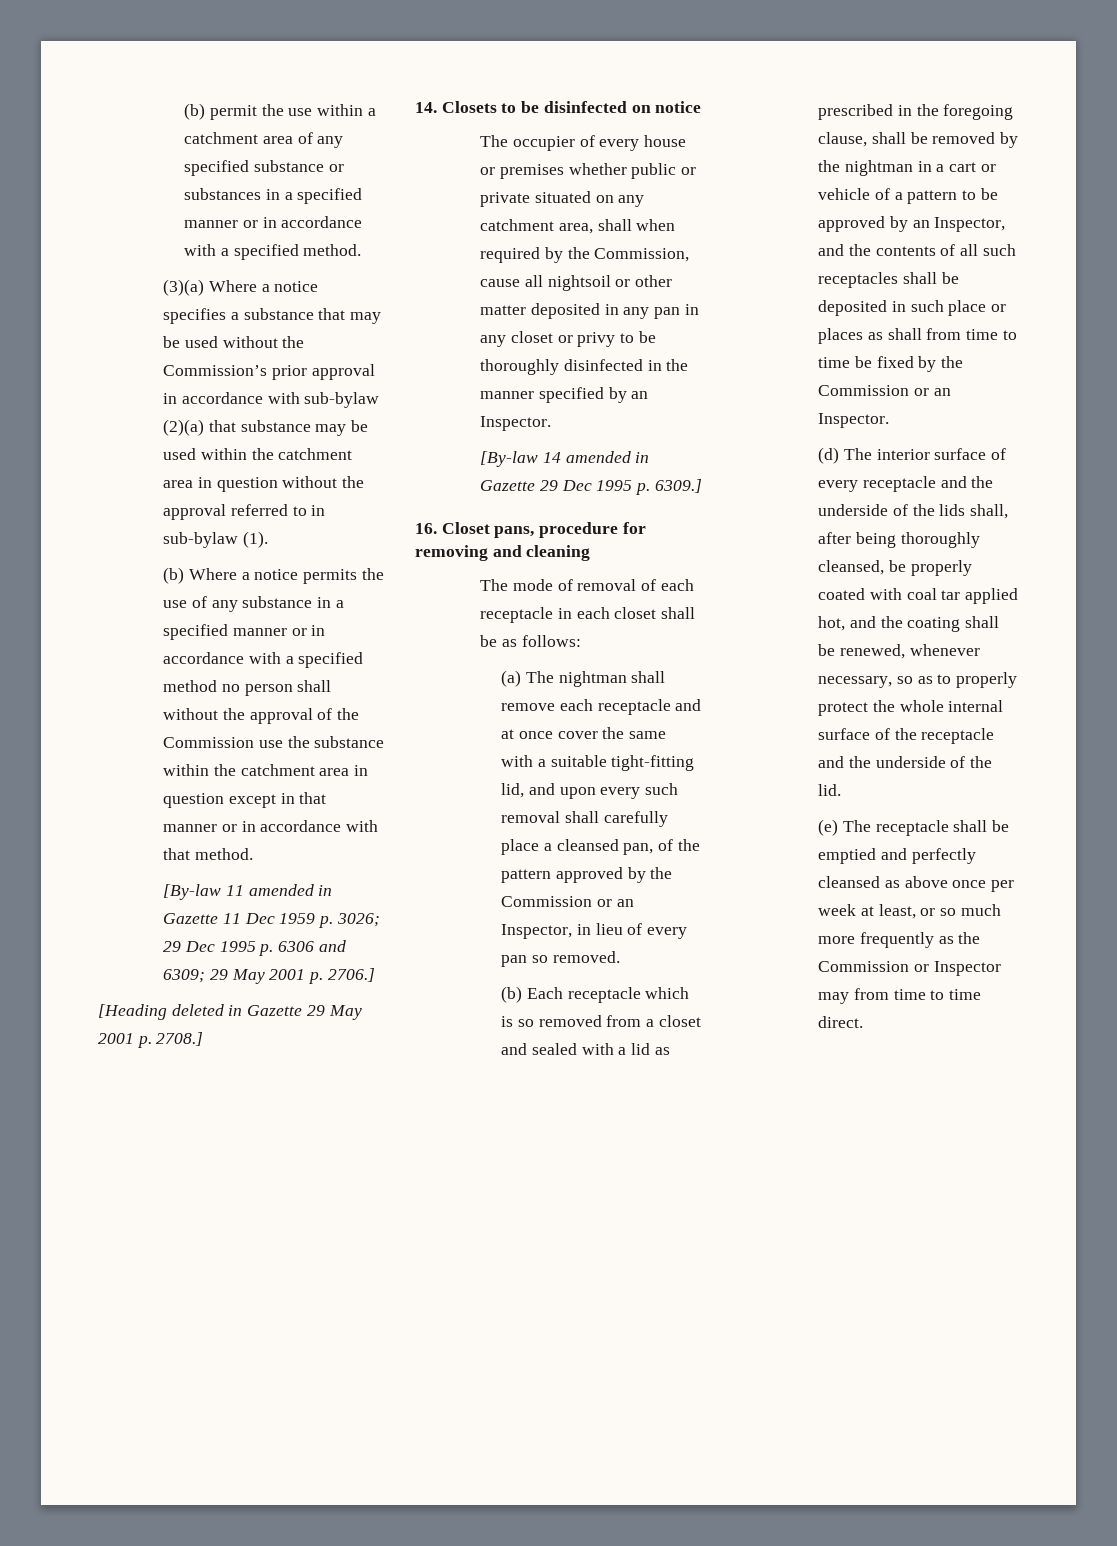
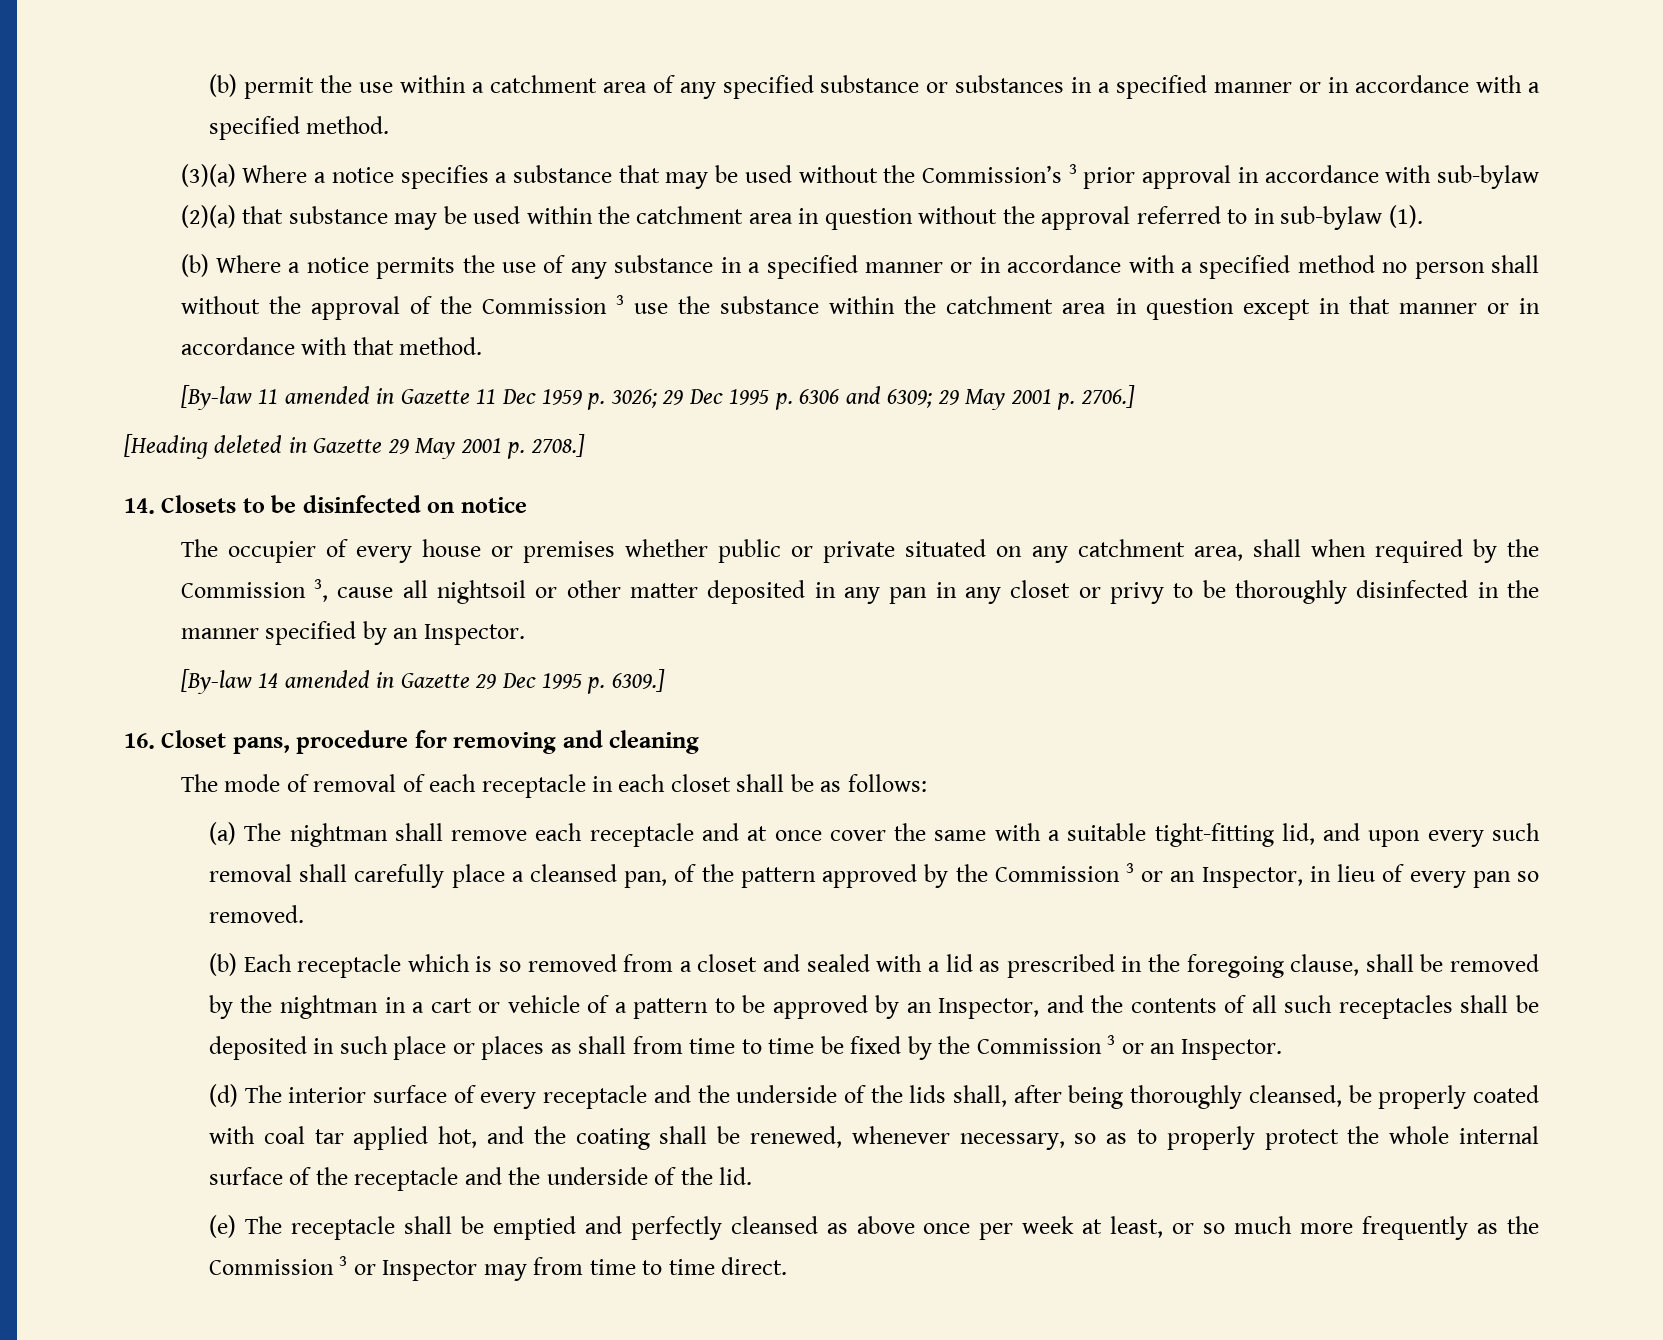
(268, 370) none -> [1068,164,1077,174] 3
(255, 742) none -> [616,295,625,305] 3
[594,248,690,262] Commission, -> [180,579,328,602] Commission 3,
(593, 901) none -> [1126,863,1135,873] 3
(910, 390) none -> [1107,1035,1116,1045] 3
(910, 966) none -> [339,1256,348,1266] 3

